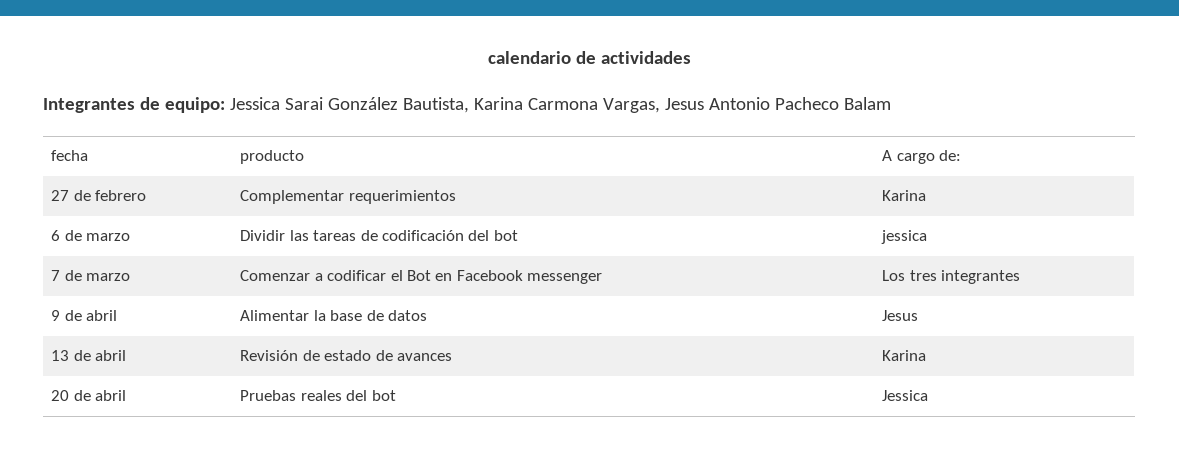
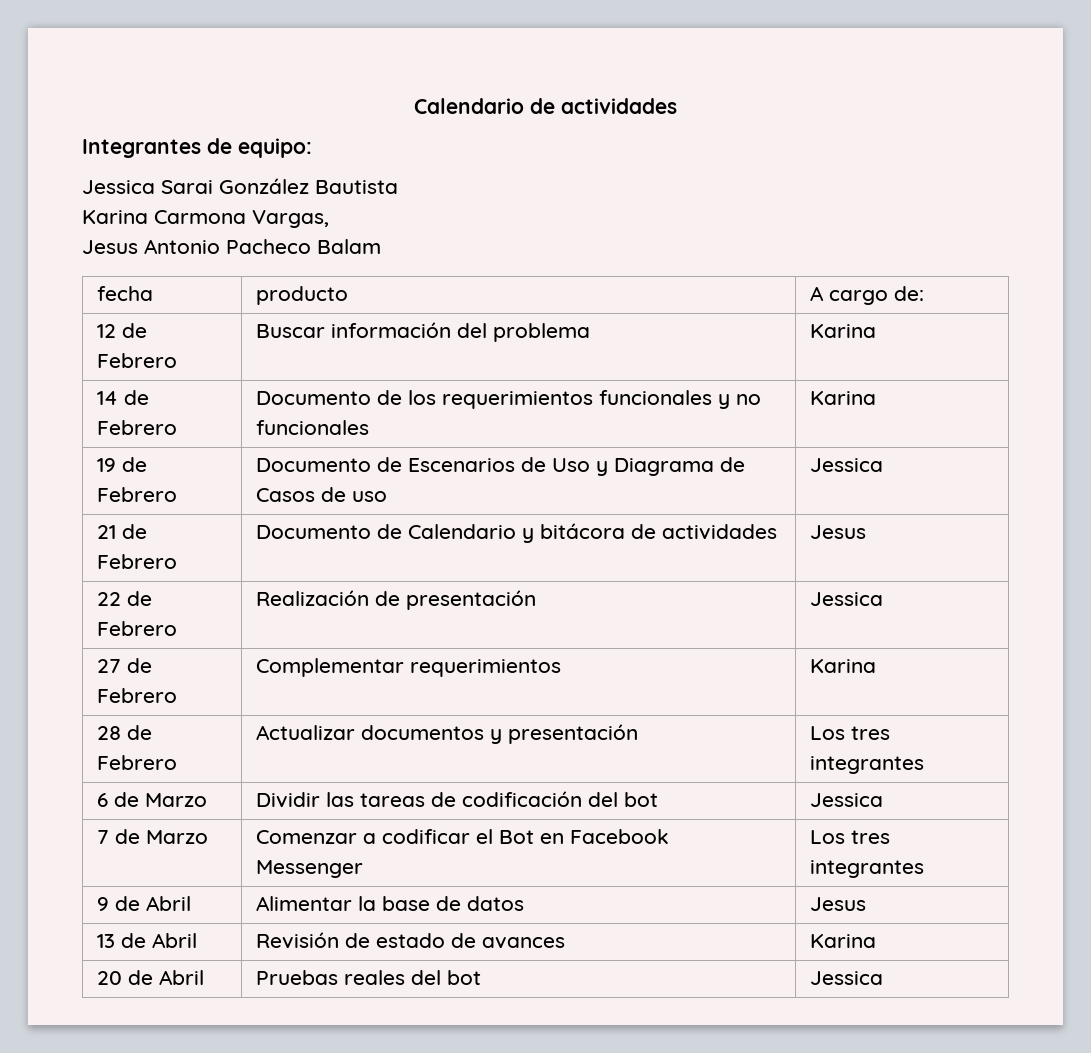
[488,51,572,64] calendario -> [414,98,524,114] Calendario
(225, 105) none -> (312, 148) //
[402,97,469,113] Bautista, -> [315,180,398,194] Bautista //
(660, 105) none -> (329, 219) //
(962, 155) none -> [97,323,148,338] [97,353,178,368] [256,322,591,342] [810,324,877,338] [97,390,150,405] [97,420,178,435] [256,390,762,409] [256,420,370,435] [810,391,877,405] [97,457,148,472] [97,487,178,502] [256,457,746,476] [256,487,388,502] [810,458,884,472] [97,524,148,539] [97,554,178,569] [256,523,778,543] [810,525,867,539] [97,591,153,606] [97,621,178,636] [256,590,537,610] [810,592,884,606] // 12 de Febrero | Buscar información del problema | Karina // 14 de Febrero | Documento de los requerimientos funcionales y no funcionales | Karina // 19 de Febrero | Documento de Escenarios de Uso y Diagrama de Casos de uso | Jessica // 21 de Febrero | Documento de Calendario y bitácora de actividades | Jesus // 22 de Febrero | Realización de presentación | Jessica
[95,190,147,201] febrero -> [97,688,178,703] Febrero
(927, 195) none -> [97,725,153,740] [97,755,178,770] [256,724,639,744] [810,726,891,740] [810,756,925,774] // 28 de Febrero | Actualizar documentos y presentación | Los tres integrantes
[86,233,131,241] marzo -> [145,793,208,807] Marzo
[881,230,928,244] jessica -> [810,793,884,807] Jessica
[86,273,131,281] marzo -> [146,830,209,844] Marzo
[527,273,603,284] messenger -> [256,860,364,878] Messenger
[86,310,118,321] abril -> [146,896,192,911] Abril
[95,350,127,361] abril -> [152,933,198,948] Abril
[95,390,127,401] abril -> [159,970,205,985] Abril

